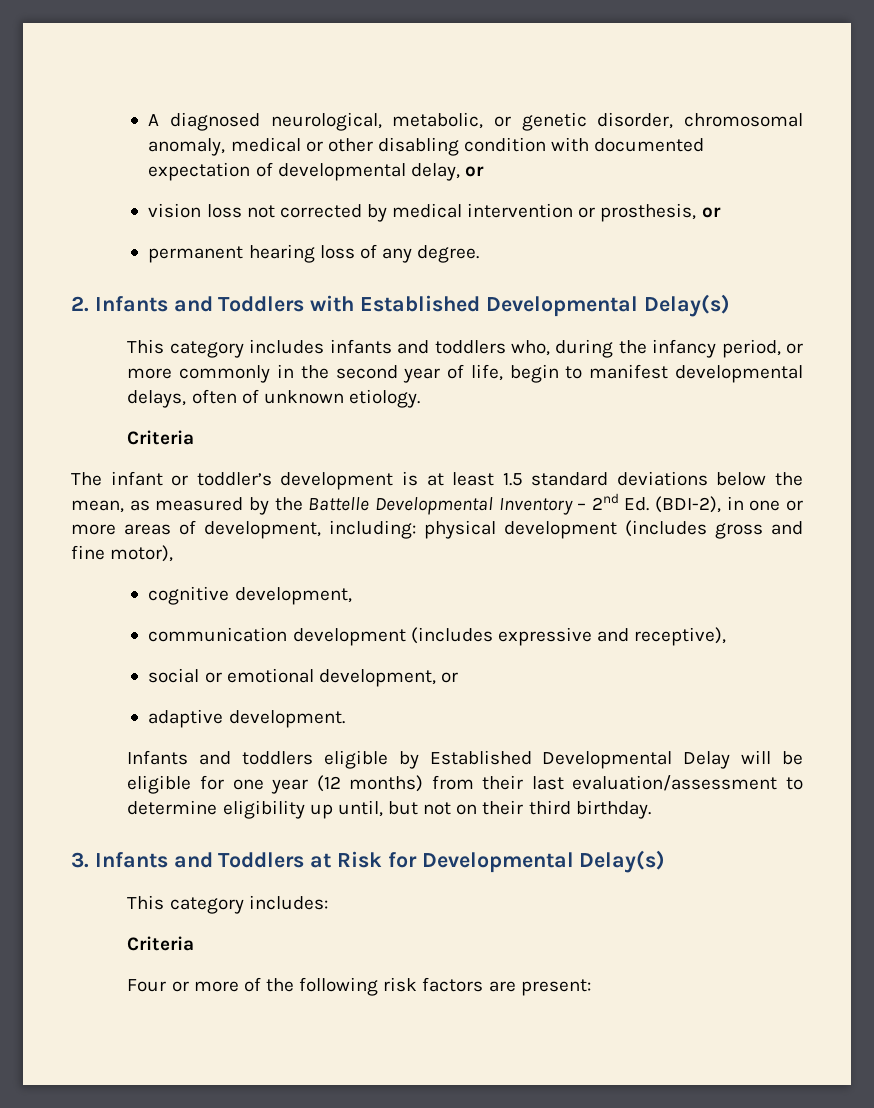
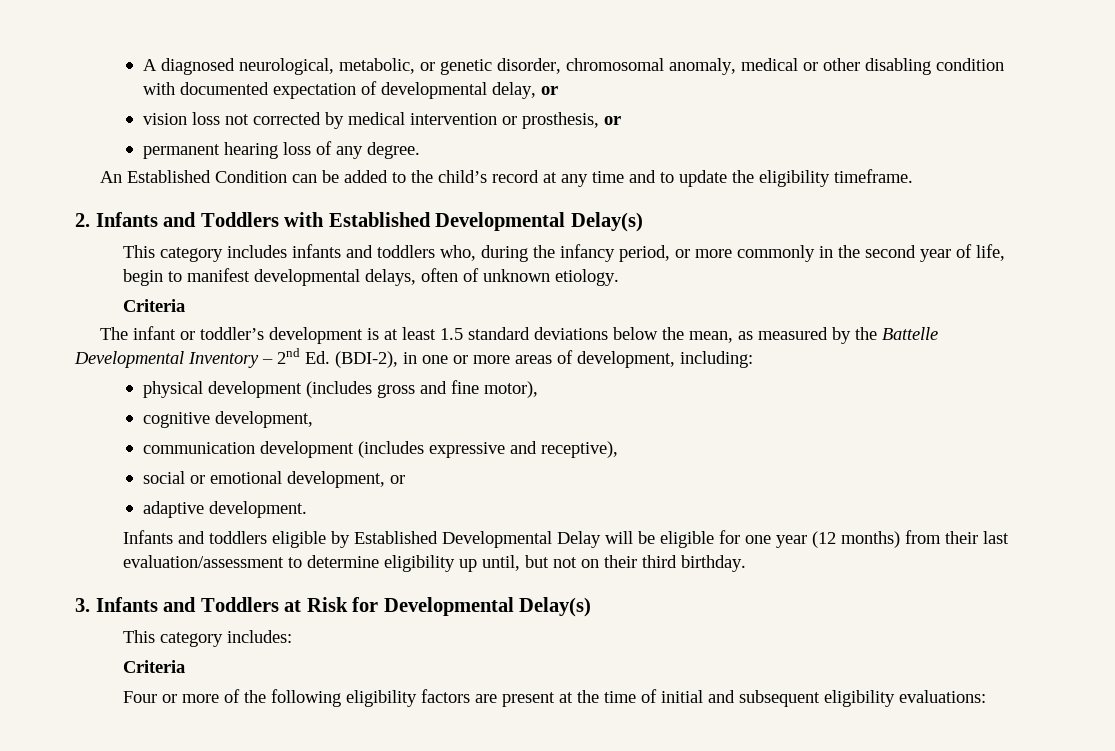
(480, 254) none -> [99,169,913,187] // An Established Condition can be added to the child’s record at any time and to update the eligibility timeframe.
(416, 529) none -> (753, 359) //
[383,977,418,992] risk -> [345,690,417,707] eligibility
[520,979,591,996] present: -> [501,689,986,707] present at the time of initial and subsequent eligibility evaluations:

